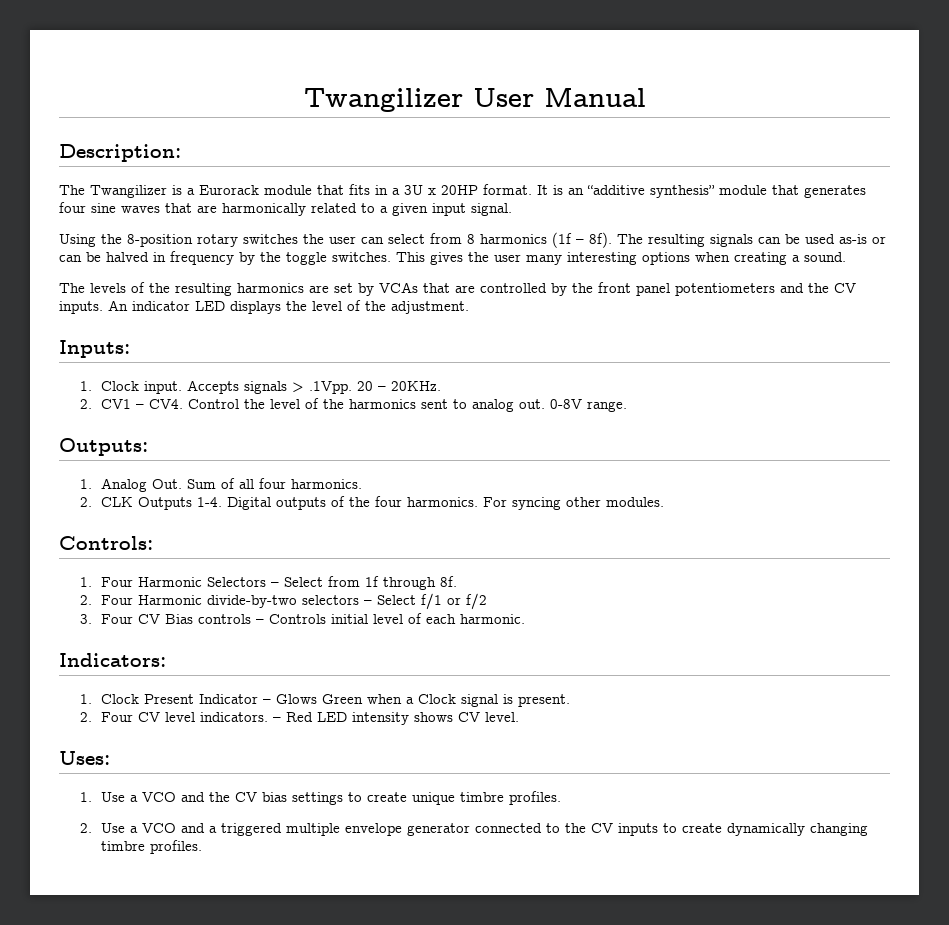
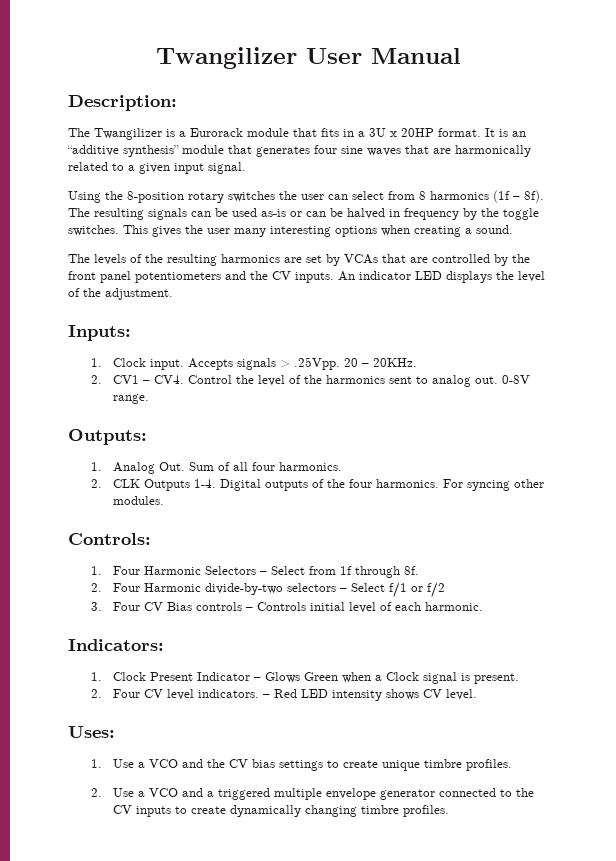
[308,381,352,394] .1Vpp. -> [294,357,341,370] .25Vpp.

